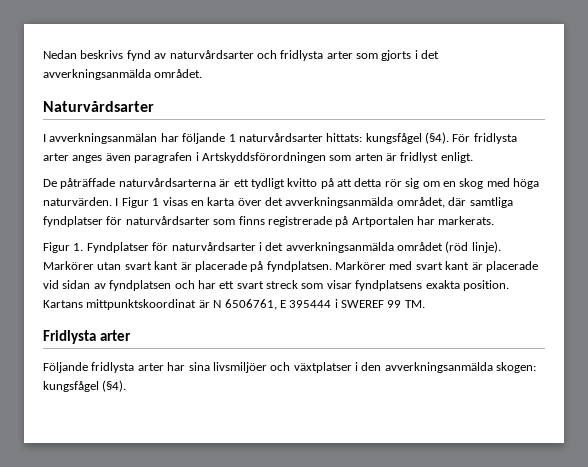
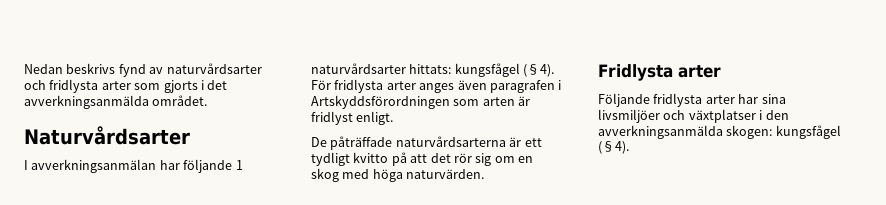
[354,178,382,187] detta -> [430,153,451,163] det
[115,197,513,208] [43,216,495,227] [43,241,501,253] [43,261,538,272] [43,280,509,291] [43,299,425,310] I Figur 1 visas en karta över det avverkningsanmälda området, där samtliga fyndplatser för naturvårdsarter som finns registrerade på Artportalen har markerats. // Figur 1. Fyndplatser för naturvårdsarter i det avverkningsanmälda området (röd linje). Markörer utan svart kant är placerade på fyndplatsen. Markörer med svart kant är placerade vid sidan av fyndplatsen och har ett svart streck som visar fyndplatsens exakta position. Kartans mittpunktskoordinat är N 6506761, E 395444 i SWEREF 99 TM. -> (485, 174) none

